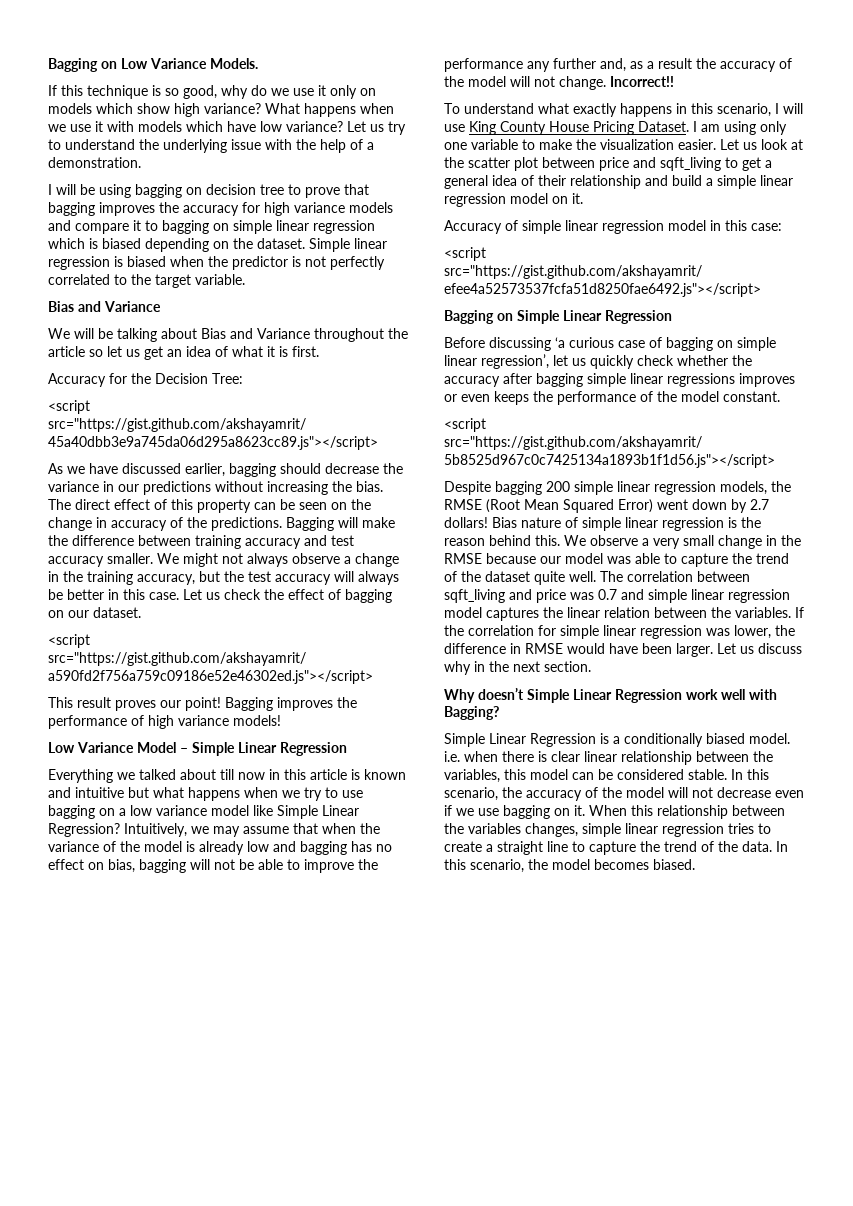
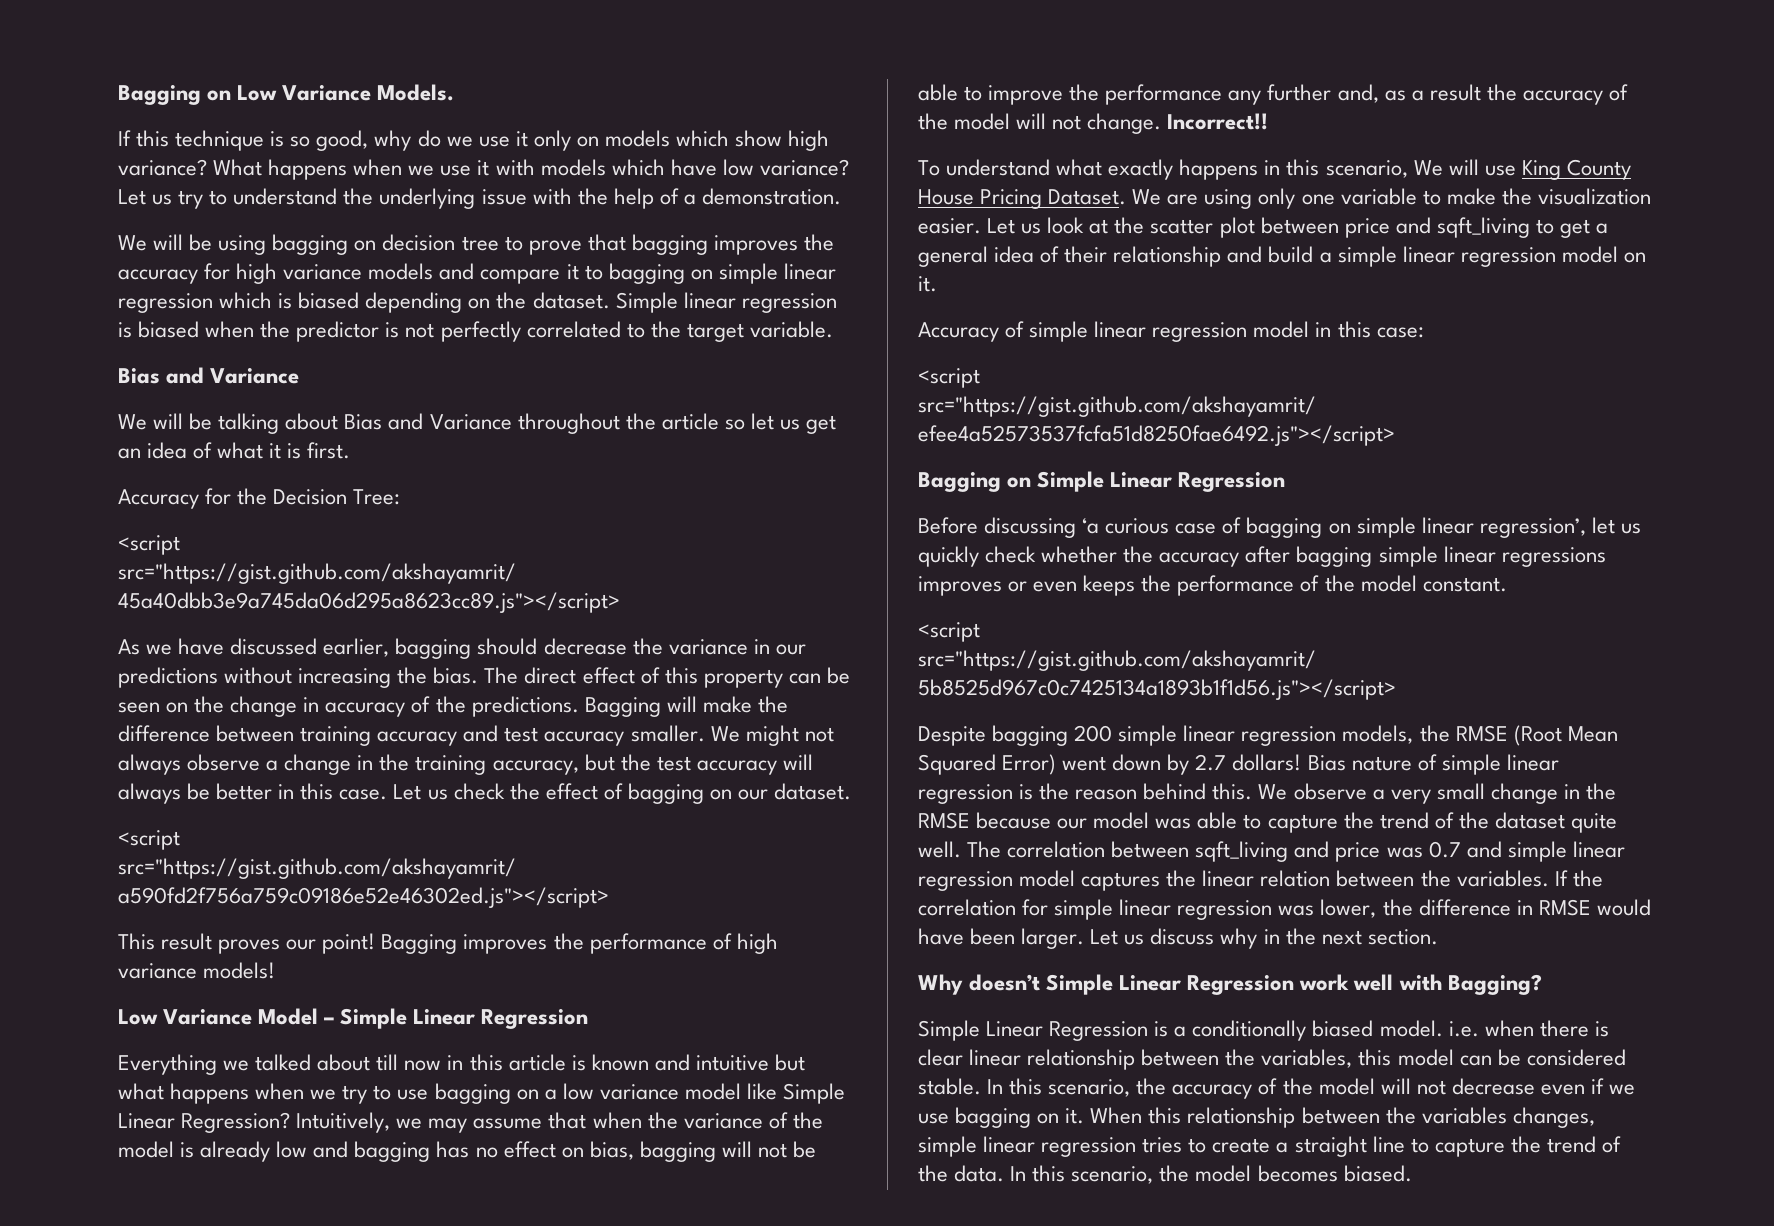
[48,184,52,195] I -> [118,235,147,251] We
[775,103,779,114] I -> [1413,160,1443,176] We
[693,121,720,132] I am -> [1132,189,1199,205] We are

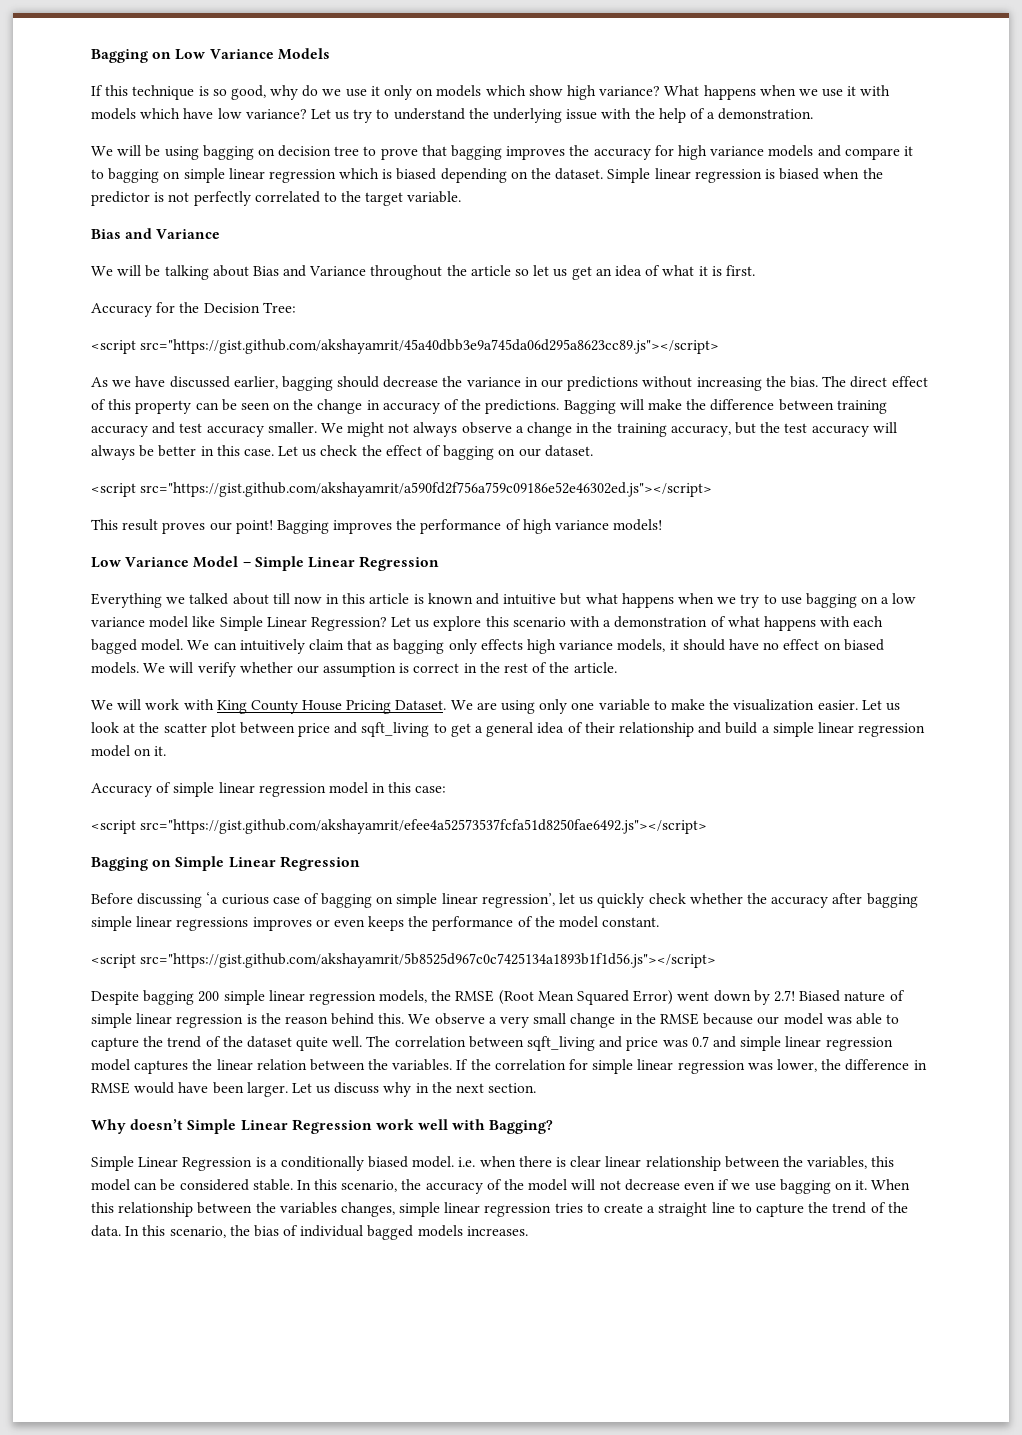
[377,84,455,101] Models. -> [277,48,330,60] Models
[296,1112,823,1133] [118,1141,817,1162] [918,84,1628,105] [918,113,1269,134] [918,159,1516,180] Intuitively, we may assume that when the variance of the model is already low and bagging has no effect on bias, bagging will not be able to improve the performance any further and, as a result the accuracy of the model will not change. Incorrect!! // To understand what exactly happens in this scenario, We will use -> [391,616,884,631] [91,639,884,654] [91,662,617,677] [91,699,214,710] Let us explore this scenario with a demonstration of what happens with each bagged model. We can intuitively claim that as bagging only effects high variance models, it should have no effect on biased models. We will verify whether our assumption is correct in the rest of the article. // We will work with
[1195,754,1346,771] 2.7 dollars! Bias -> [773,990,841,1002] 2.7! Biased
[1195,1165,1412,1182] model becomes biased. -> [253,1225,528,1240] bias of individual bagged models increases.

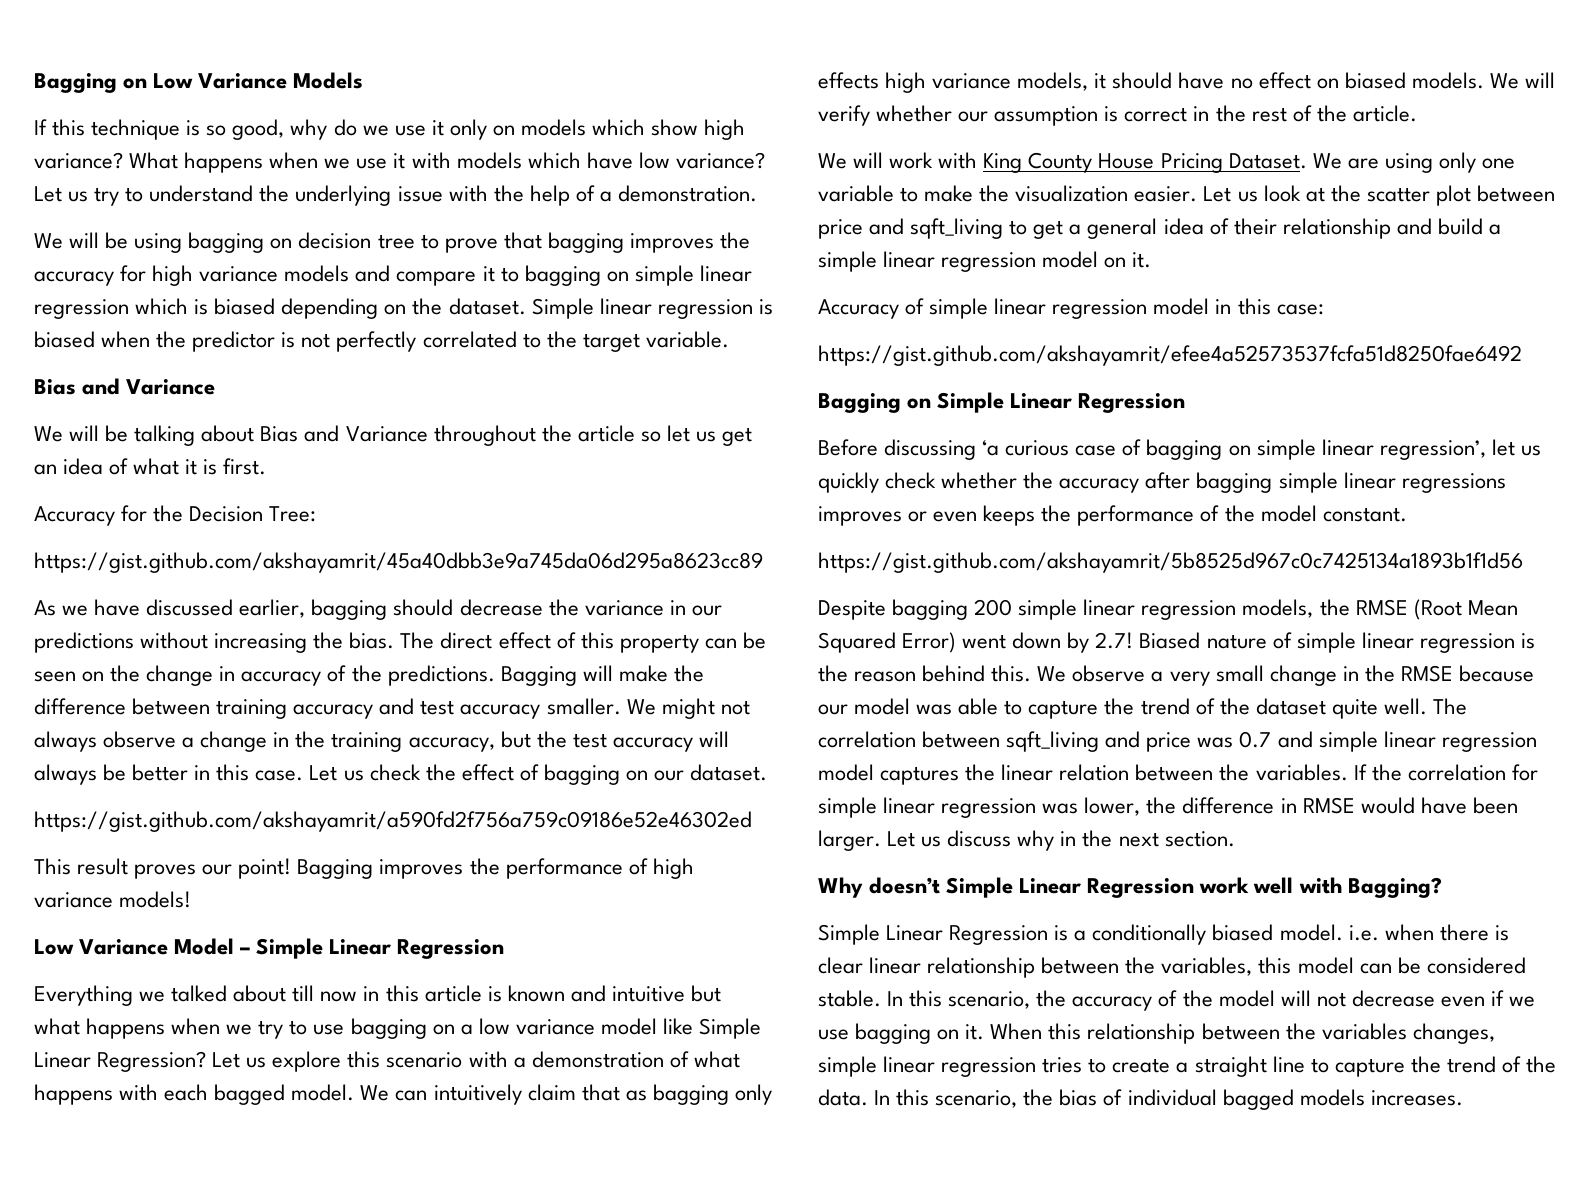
[91,339,720,354] <script src="https://gist.github.com/akshayamrit/45a40dbb3e9a745da06d295a8623cc89.js"></script> -> [34,552,763,573] https://gist.github.com/akshayamrit/45a40dbb3e9a745da06d295a8623cc89
[91,482,713,497] <script src="https://gist.github.com/akshayamrit/a590fd2f756a759c09186e52e46302ed.js"></script> -> [34,811,752,832] https://gist.github.com/akshayamrit/a590fd2f756a759c09186e52e46302ed
[91,819,708,834] <script src="https://gist.github.com/akshayamrit/efee4a52573537fcfa51d8250fae6492.js"></script> -> [818,345,1522,366] https://gist.github.com/akshayamrit/efee4a52573537fcfa51d8250fae6492
[91,953,717,968] <script src="https://gist.github.com/akshayamrit/5b8525d967c0c7425134a1893b1f1d56.js"></script> -> [818,552,1523,573] https://gist.github.com/akshayamrit/5b8525d967c0c7425134a1893b1f1d56

